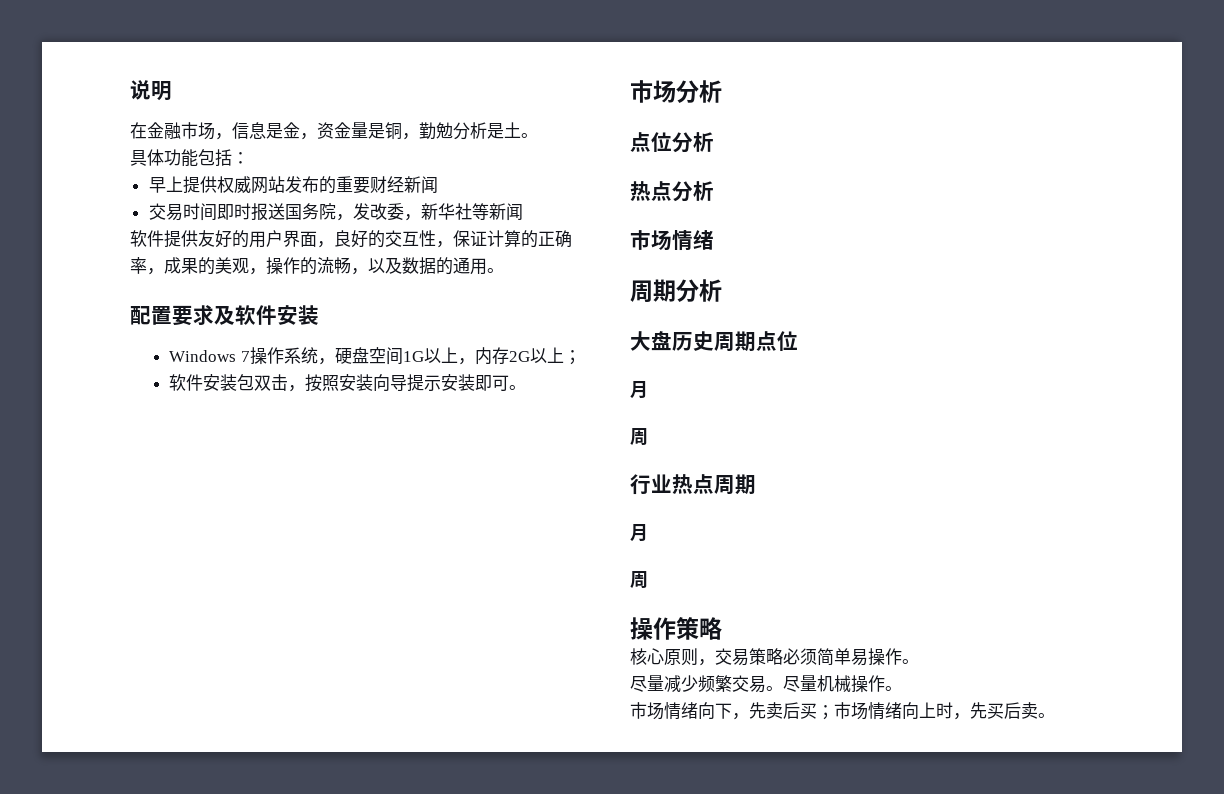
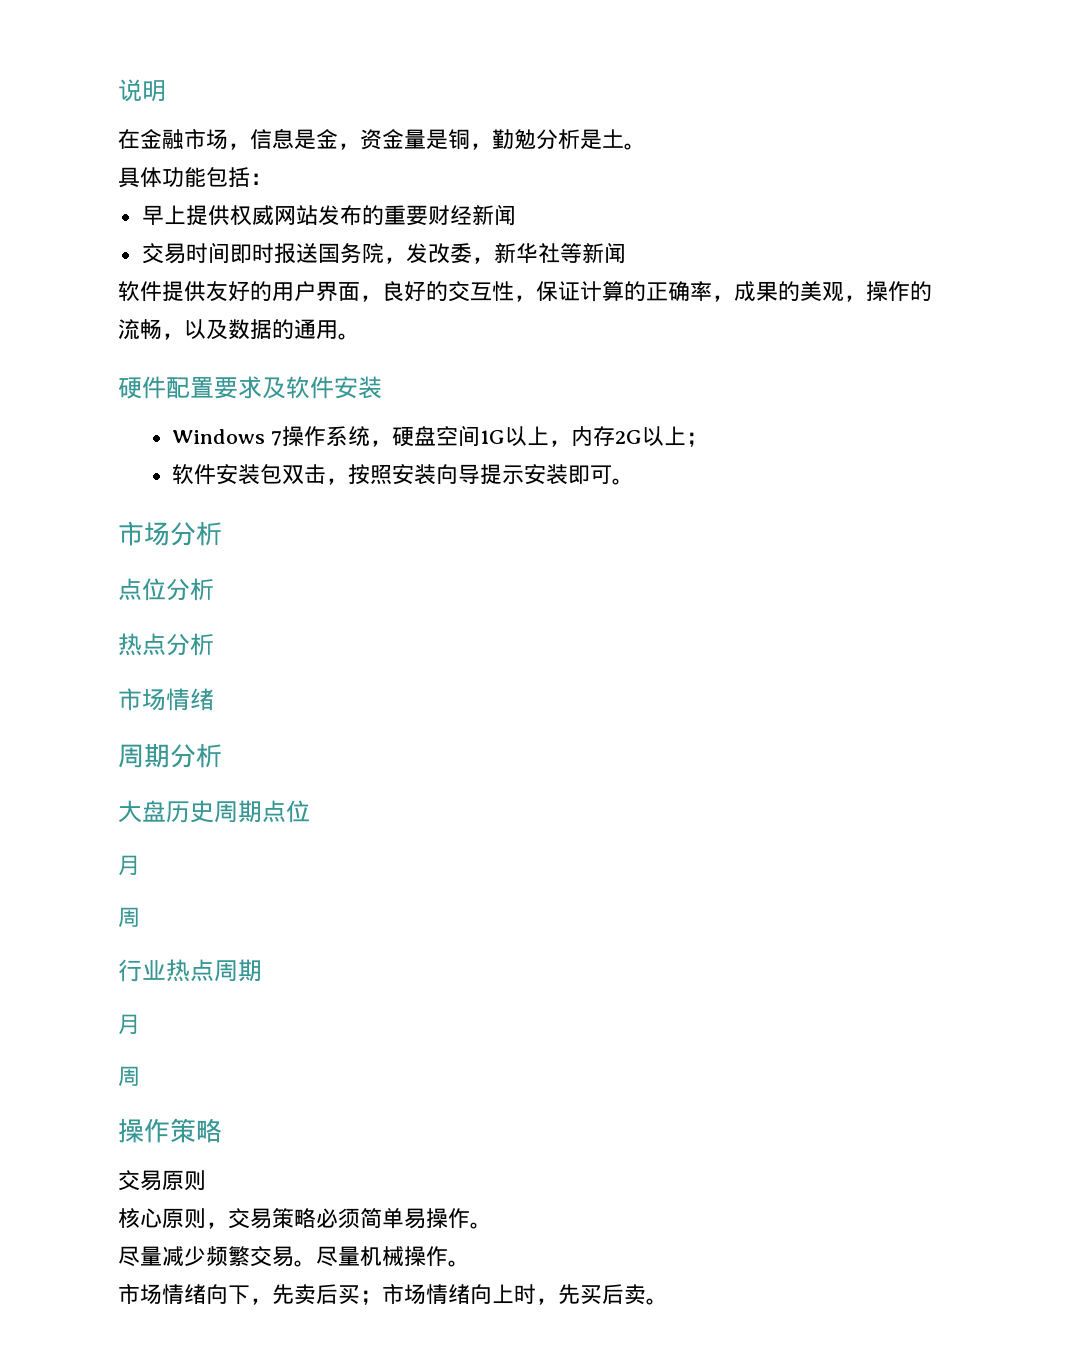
(504, 270) none -> [118,376,166,399] 硬件
(722, 628) none -> [118,1170,206,1191] // 交易原则

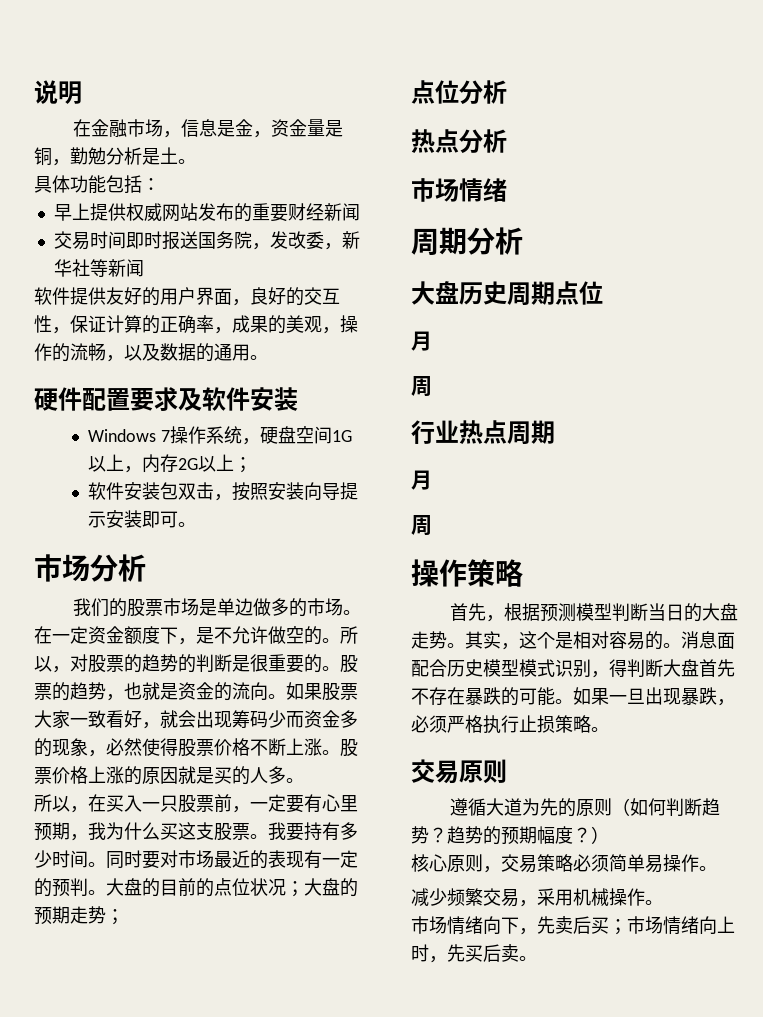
(222, 533) none -> [73,598,362,617] [34,626,358,645] [34,654,358,673] [34,682,358,701] [34,710,358,729] [34,738,358,757] [34,766,304,785] [34,794,358,813] [34,822,358,841] [34,850,358,869] [34,878,358,897] [34,906,124,925] // 我们的股票市场是单边做多的市场。在一定资金额度下，是不允许做空的。所以，对股票的趋势的判断是很重要的。股票的趋势，也就是资金的流向。如果股票大家一致看好，就会出现筹码少而资金多的现象，必然使得股票价格不断上涨。股票价格上涨的原因就是买的人多。 // 所以，在买入一只股票前，一定要有心里预期，我为什么买这支股票。我要持有多少时间。同时要对市场最近的表现有一定的预判。大盘的目前的点位状况；大盘的预期走势；
[118,1170,206,1191] 交易原则 -> [450,603,739,622] [411,631,735,650] [411,659,735,678] [411,687,735,706] [411,715,609,734] [411,759,507,784] [450,798,721,817] [411,826,609,845] 首先，根据预测模型判断当日的大盘走势。其实，这个是相对容易的。消息面配合历史模型模式识别，得判断大盘首先不存在暴跌的可能。如果一旦出现暴跌，必须严格执行止损策略。 // 交易原则 // 遵循大道为先的原则（如何判断趋势？趋势的预期幅度？）
[118,1246,162,1267] 尽量 -> (717, 868) none
[294,1246,360,1267] 。尽量 -> [519,888,573,907] ，采用

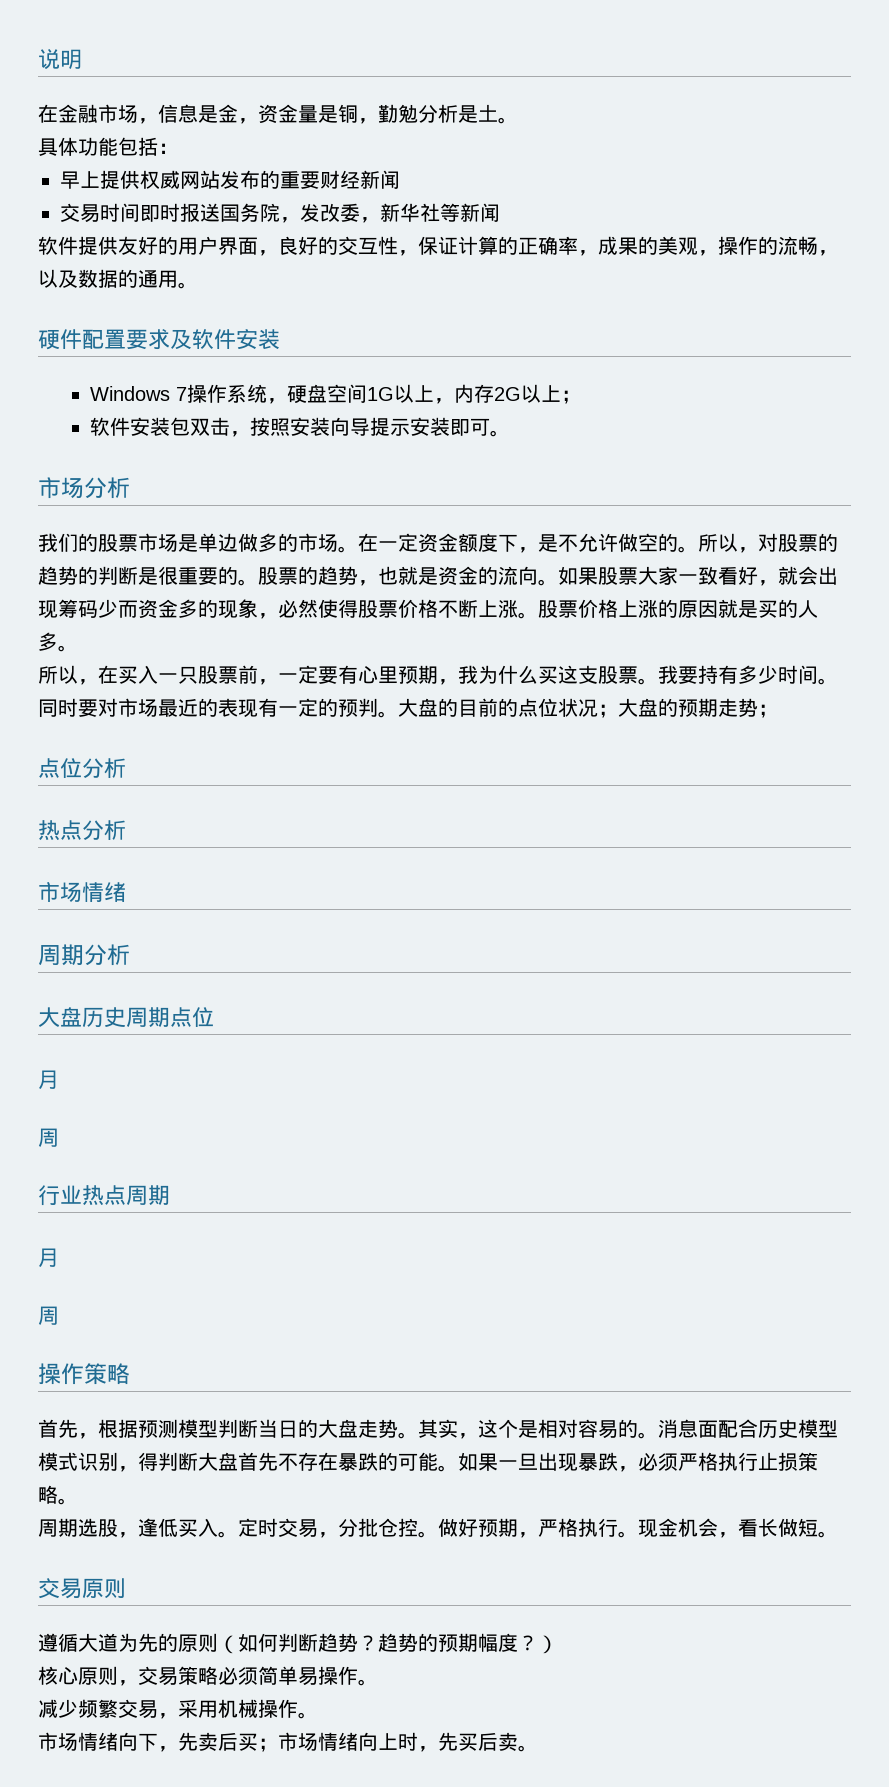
(609, 729) none -> [38,1518,838,1538] // 周期选股，逢低买入。定时交易，分批仓控。做好预期，严格执行。现金机会，看长做短。

